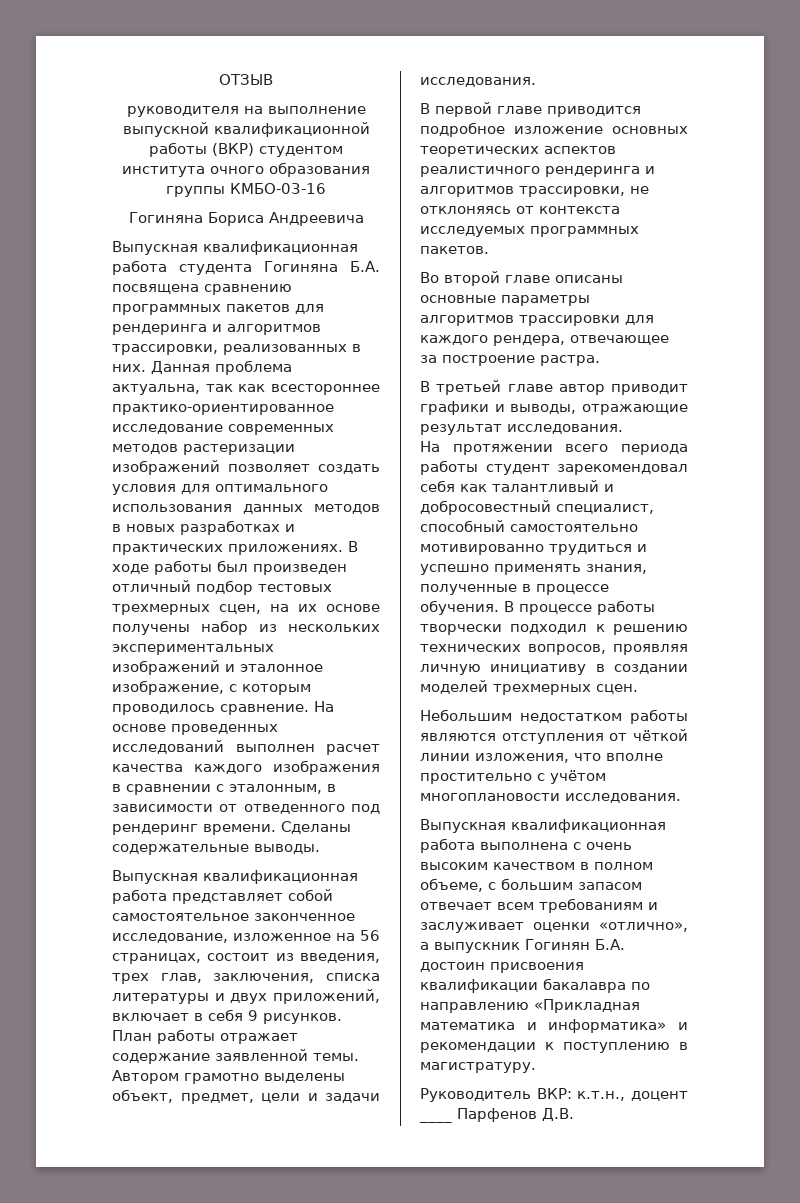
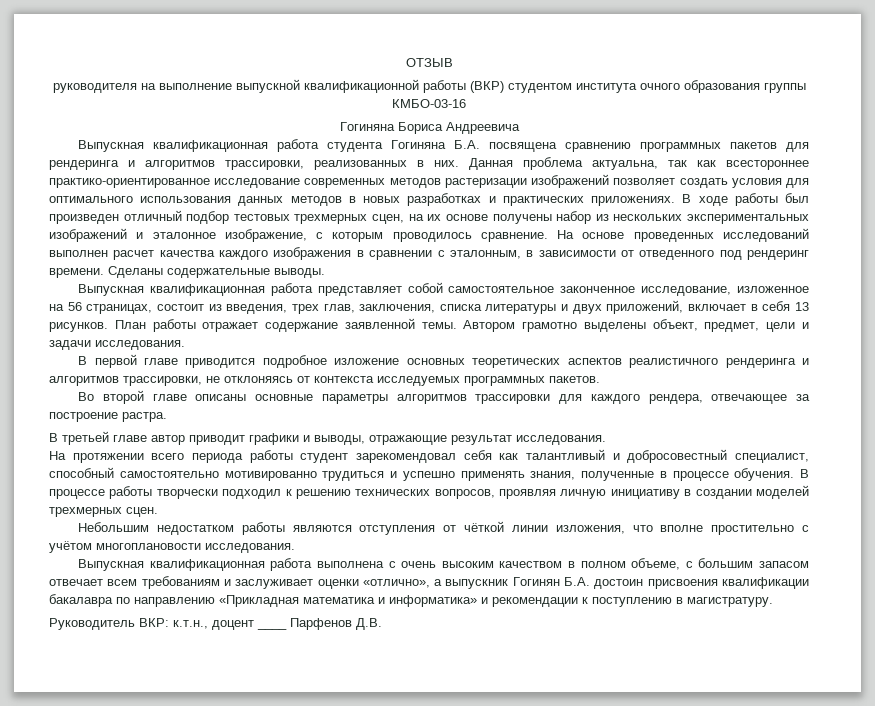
[248,1010,258,1021] 9 -> [794,302,809,311] 13

